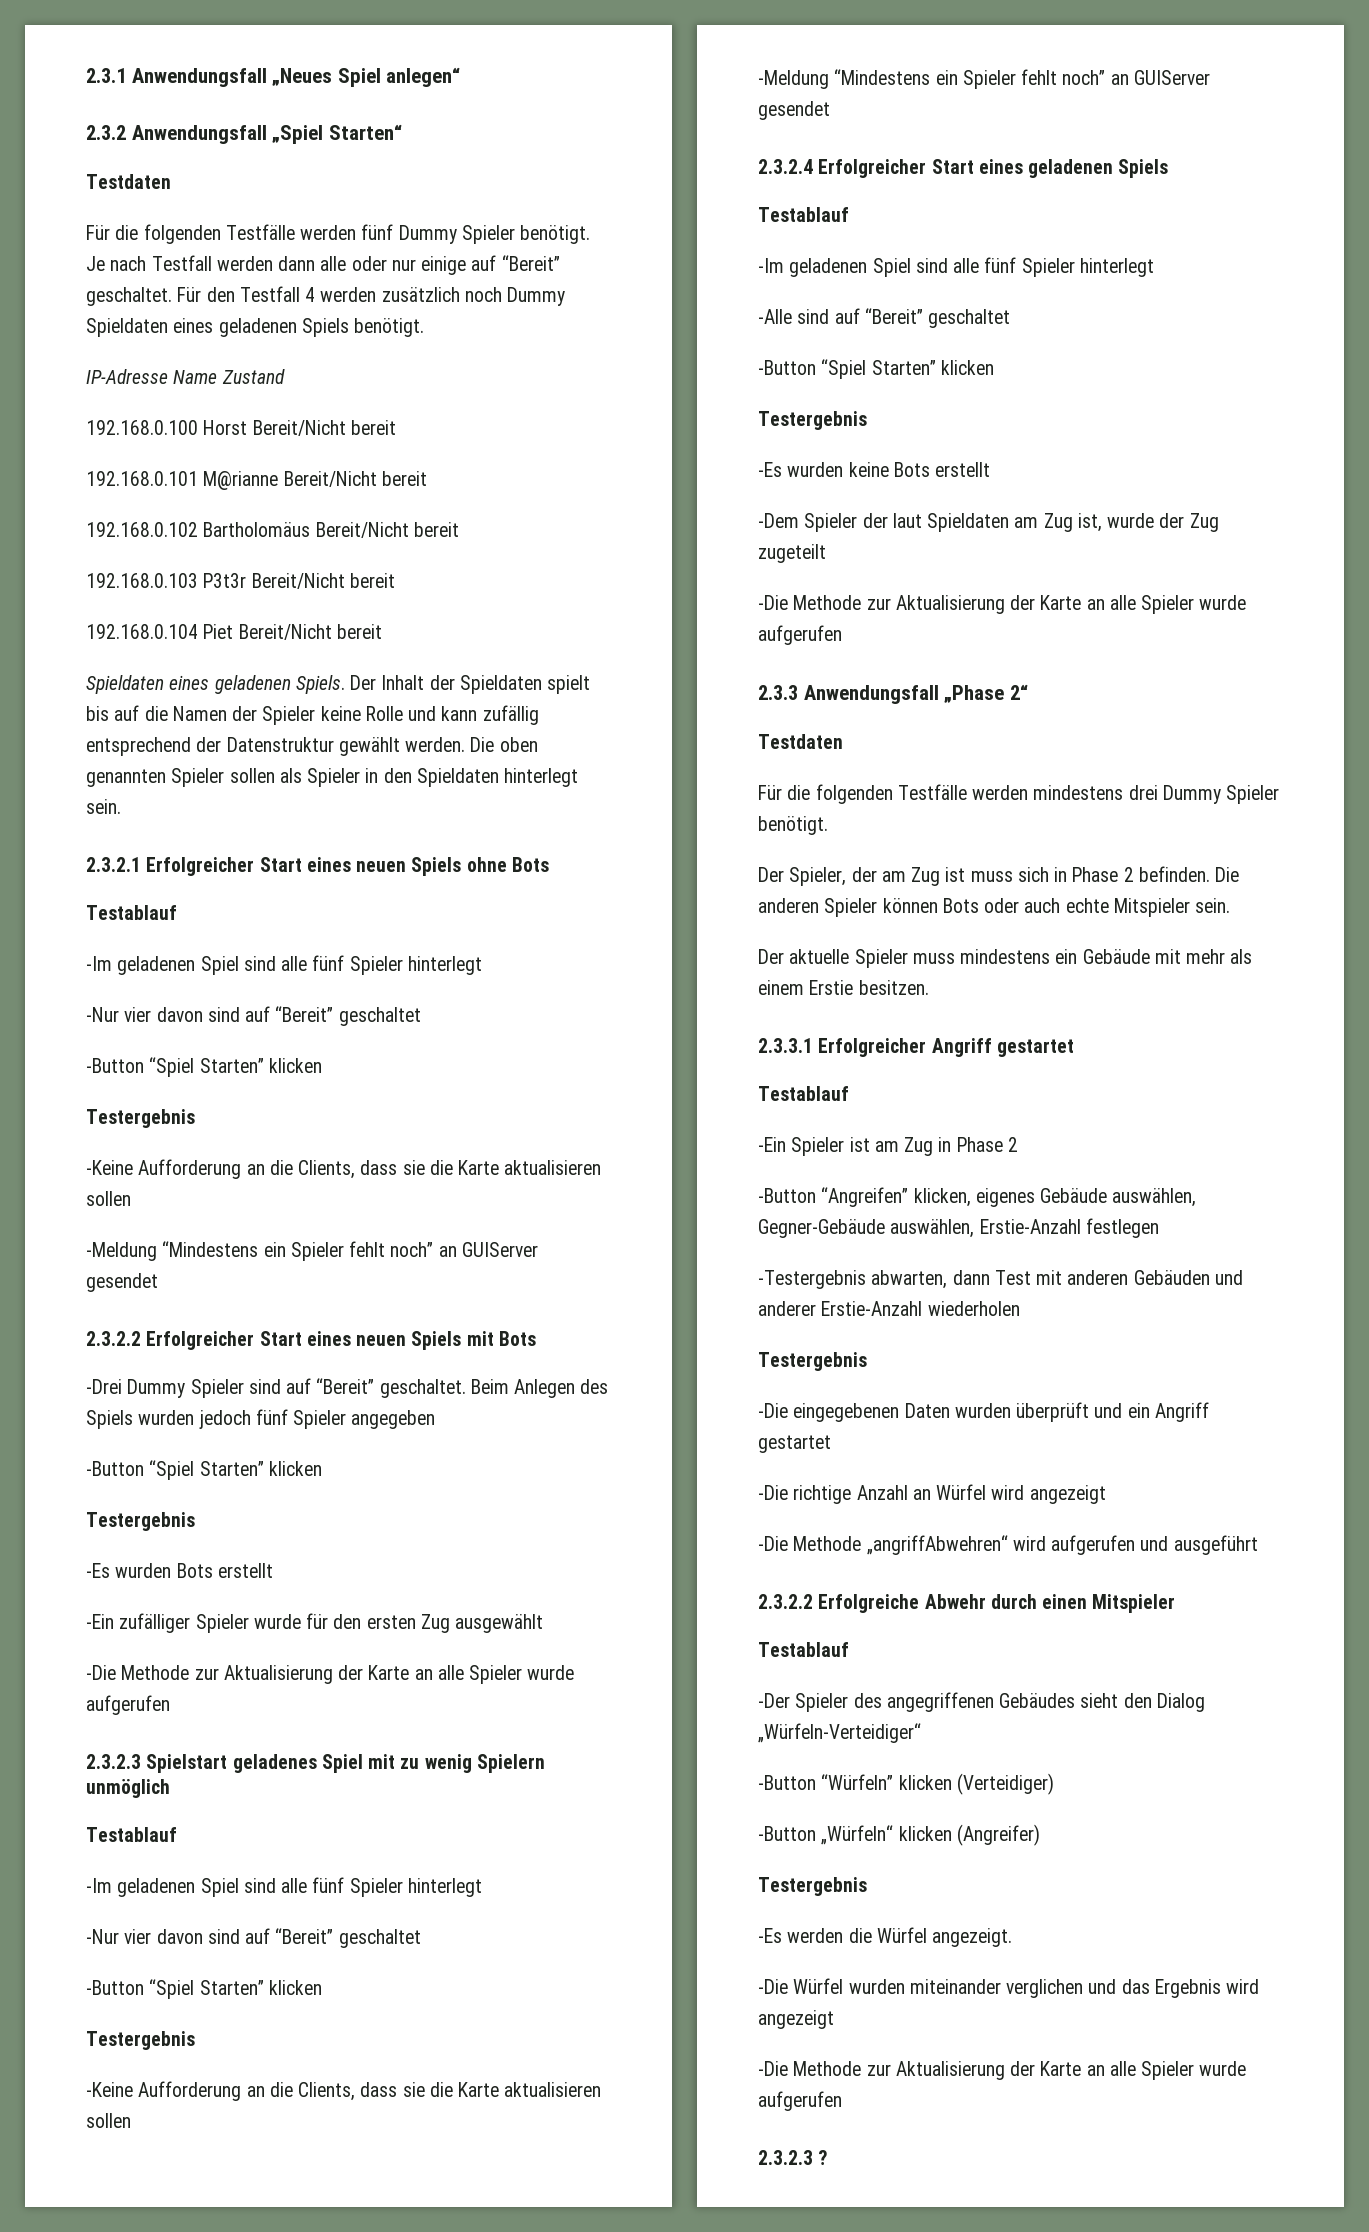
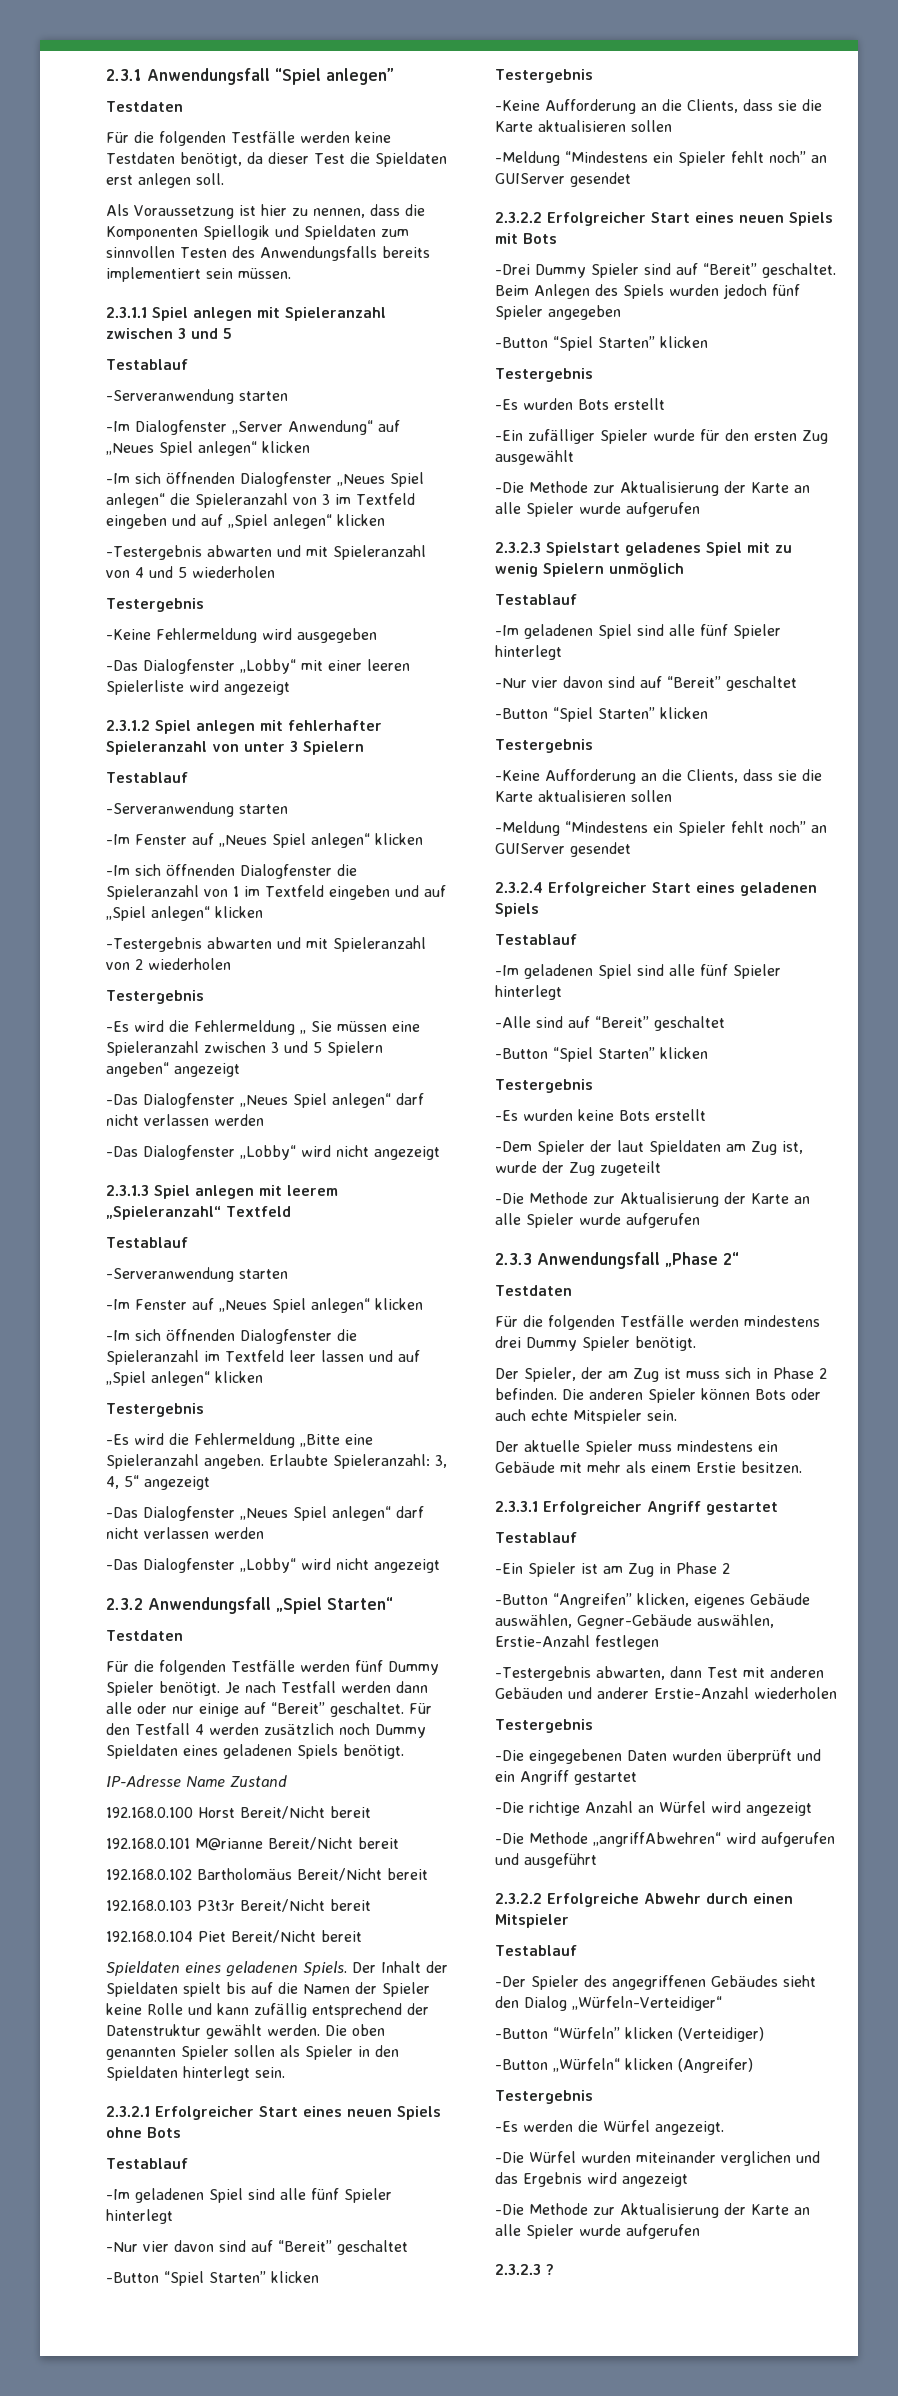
[272,67,461,87] „Neues Spiel anlegen“ -> [275,68,394,85] [106,101,183,112] [106,131,391,146] [106,152,447,167] [106,173,224,188] [106,204,425,219] [106,225,409,240] [106,246,430,261] [106,267,291,282] [106,307,386,321] [106,328,232,339] [106,359,188,370] [106,389,288,404] [106,420,400,435] [106,441,310,456] [106,472,424,487] [106,493,415,508] [106,514,385,529] [106,545,426,560] [106,566,275,578] [106,598,204,612] [106,628,377,643] [106,659,410,674] [106,680,290,695] [106,720,382,734] [106,741,364,755] [106,772,188,783] [106,802,288,817] [106,833,423,848] [106,864,357,879] [106,885,446,900] [106,906,263,921] [106,937,426,952] [106,958,231,970] [106,990,204,1004] [106,1020,420,1035] [106,1041,383,1056] [106,1062,240,1077] [106,1093,424,1108] [106,1114,264,1126] [106,1145,440,1160] [106,1185,338,1199] [106,1206,291,1220] [106,1237,188,1248] [106,1267,288,1282] [106,1298,423,1313] [106,1329,357,1344] [106,1350,420,1365] [106,1371,263,1386] [106,1403,204,1417] [106,1433,373,1448] [106,1454,447,1469] [106,1475,210,1490] [106,1506,424,1521] [106,1527,264,1539] [106,1558,440,1573] “Spiel anlegen” // Testdaten // Für die folgenden Testfälle werden keine Testdaten benötigt, da dieser Test die Spieldaten erst anlegen soll. // Als Voraussetzung ist hier zu nennen, dass die Komponenten Spiellogik und Spieldaten zum sinnvollen Testen des Anwendungsfalls bereits implementiert sein müssen. // 2.3.1.1 Spiel anlegen mit Spieleranzahl zwischen 3 und 5 // Testablauf // -Serveranwendung starten // -Im Dialogfenster „Server Anwendung“ auf „Neues Spiel anlegen“ klicken // -Im sich öffnenden Dialogfenster „Neues Spiel anlegen“ die Spieleranzahl von 3 im Textfeld eingeben und auf „Spiel anlegen“ klicken // -Testergebnis abwarten und mit Spieleranzahl von 4 und 5 wiederholen // Testergebnis // -Keine Fehlermeldung wird ausgegeben // -Das Dialogfenster „Lobby“ mit einer leeren Spielerliste wird angezeigt // 2.3.1.2 Spiel anlegen mit fehlerhafter Spieleranzahl von unter 3 Spielern // Testablauf // -Serveranwendung starten // -Im Fenster auf „Neues Spiel anlegen“ klicken // -Im sich öffnenden Dialogfenster die Spieleranzahl von 1 im Textfeld eingeben und auf „Spiel anlegen“ klicken // -Testergebnis abwarten und mit Spieleranzahl von 2 wiederholen // Testergebnis // -Es wird die Fehlermeldung „ Sie müssen eine Spieleranzahl zwischen 3 und 5 Spielern angeben“ angezeigt // -Das Dialogfenster „Neues Spiel anlegen“ darf nicht verlassen werden // -Das Dialogfenster „Lobby“ wird nicht angezeigt // 2.3.1.3 Spiel anlegen mit leerem „Spieleranzahl“ Textfeld // Testablauf // -Serveranwendung starten // -Im Fenster auf „Neues Spiel anlegen“ klicken // -Im sich öffnenden Dialogfenster die Spieleranzahl im Textfeld leer lassen und auf „Spiel anlegen“ klicken // Testergebnis // -Es wird die Fehlermeldung „Bitte eine Spieleranzahl angeben. Erlaubte Spieleranzahl: 3, 4, 5“ angezeigt // -Das Dialogfenster „Neues Spiel anlegen“ darf nicht verlassen werden // -Das Dialogfenster „Lobby“ wird nicht angezeigt

